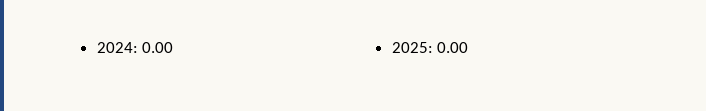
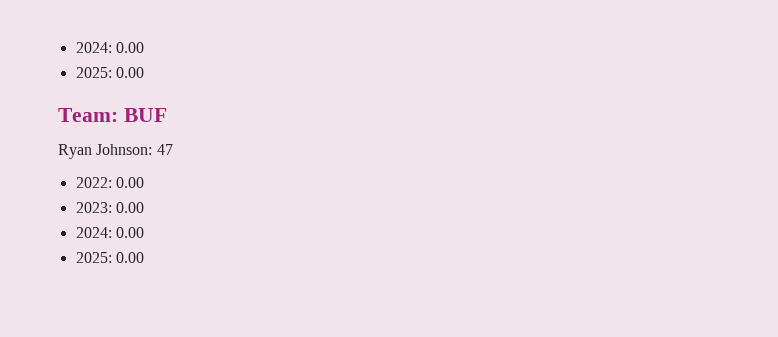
[96,42,174,53] [391,42,469,53] 2024: 0.00 // 2025: 0.00 -> [75,42,144,53] [75,67,144,78] [58,108,167,122] [58,144,173,159] [75,177,144,188] [75,202,144,213] [75,227,144,238] [75,252,144,263] 2024: 0.00 // 2025: 0.00 // Team: BUF // Ryan Johnson: 47 // 2022: 0.00 // 2023: 0.00 // 2024: 0.00 // 2025: 0.00

